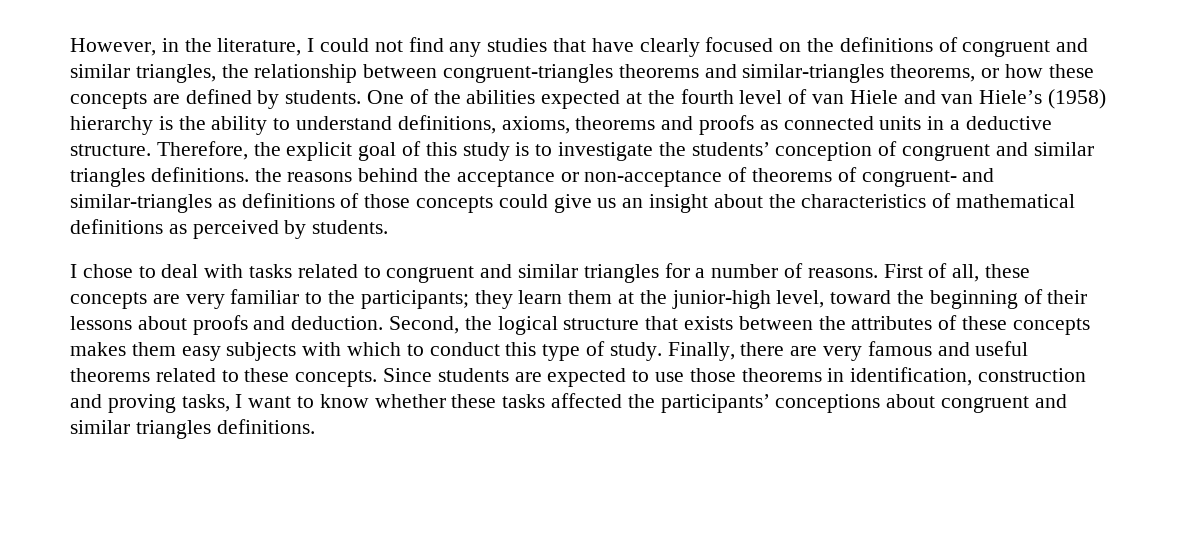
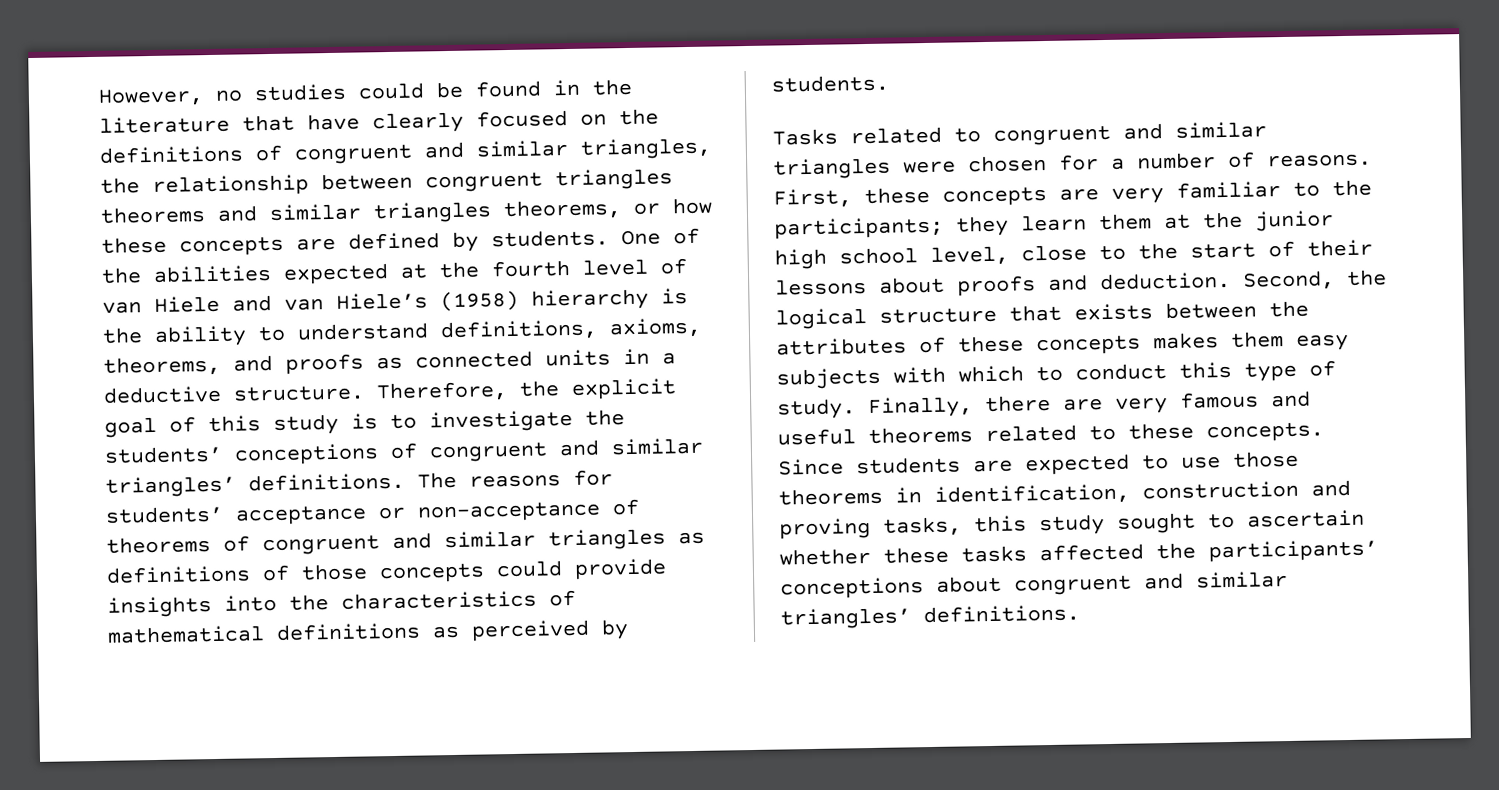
[161,37,548,57] in the literature, I could not find any studies -> [215,78,632,102] [99,115,230,134] no studies could be found in the literature
[443,64,885,83] congruent-triangles theorems and similar-triangles -> [425,168,673,193] [100,201,492,224] congruent triangles theorems and similar triangles
[575,116,656,130] theorems -> [103,355,221,377] theorems,
[775,141,1094,161] [70,167,452,187] conception of congruent and similar triangles definitions. the reasons behind the -> [234,437,703,466] [105,469,613,498] [105,505,224,524] conceptions of congruent and similar triangles’ definitions. The reasons for students’
[861,168,995,187] [70,194,212,213] congruent- and similar-triangles -> [262,528,666,556] congruent and similar triangles
[553,194,763,213] give us an insight about -> [574,558,667,580] [107,594,277,618] provide insights into
[70,264,293,278] I chose to deal with tasks -> [772,128,838,146] Tasks
(659, 273) none -> [903,154,1047,174] were chosen
[883,263,980,282] First of all, -> [773,188,852,209] First,
[671,290,1018,309] junior-high level, toward the beginning -> [1254,210,1334,232] [774,242,1256,270] junior high school level, close to the start
[235,394,369,408] I want to know -> [974,509,1365,536] this study sought to ascertain
[135,420,211,439] triangles -> [780,607,911,630] triangles’

